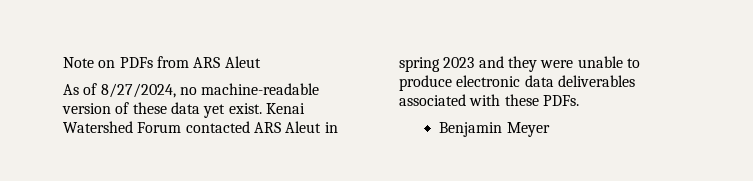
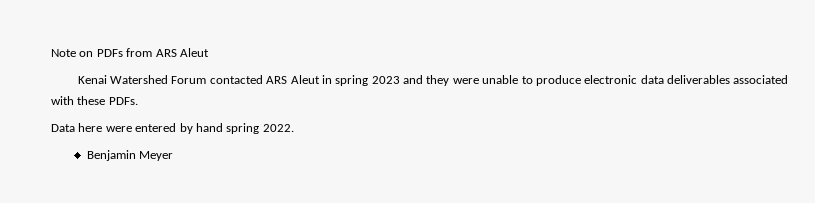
[63,83,320,98] [62,102,262,118] As of 8/27/2024, no machine-readable version of these data yet exist. -> (209, 52) none
(579, 100) none -> [51,123,294,134] // Data here were entered by hand spring 2022.

